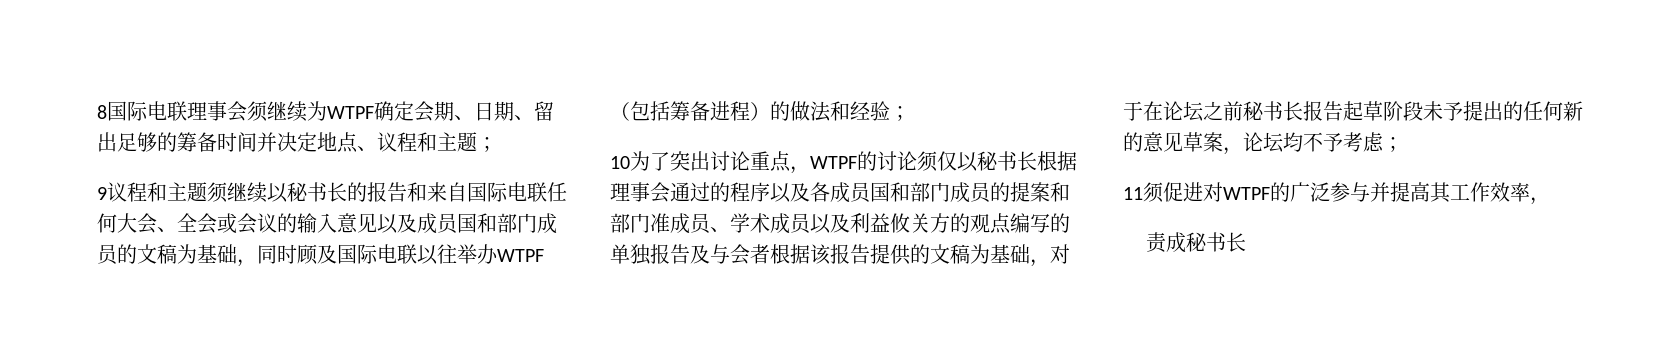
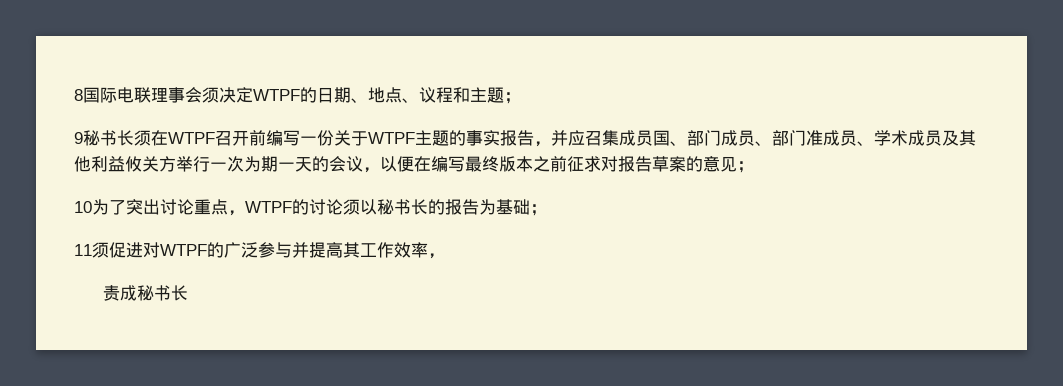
[267,101,554,122] [97,132,317,152] 继续为WTPF确定会期、日期、留出足够的筹备时间并决定 -> [219,87,368,103] 决定WTPF的日期、
[107,182,567,203] [97,213,557,234] [97,244,544,267] [610,101,890,122] 议程和主题须继续以秘书长的报告和来自国际电联任何大会、全会或会议的输入意见以及成员国和部门成员的文稿为基础，同时顾及国际电联以往举办WTPF（包括筹备进程）的做法和经验 -> [83,130,976,147] [74,156,737,173] 秘书长须在WTPF召开前编写一份关于WTPF主题的事实报告，并应召集成员国、部门成员、部门准成员、学术成员及其他利益攸关方举行一次为期一天的会议，以便在编写最终版本之前征求对报告草案的意见
[937,151,1077,172] [610,182,1070,203] [610,213,1070,234] [610,244,1070,267] [1123,101,1583,122] [1123,132,1384,155] 仅以秘书长根据理事会通过的程序以及各成员国和部门成员的提案和部门准成员、学术成员以及利益攸关方的观点编写的单独报告及与会者根据该报告提供的文稿为基础，对于在论坛之前秘书长报告起草阶段未予提出的任何新的意见草案，论坛均不予考虑 -> [360,199,530,215] 以秘书长的报告为基础

